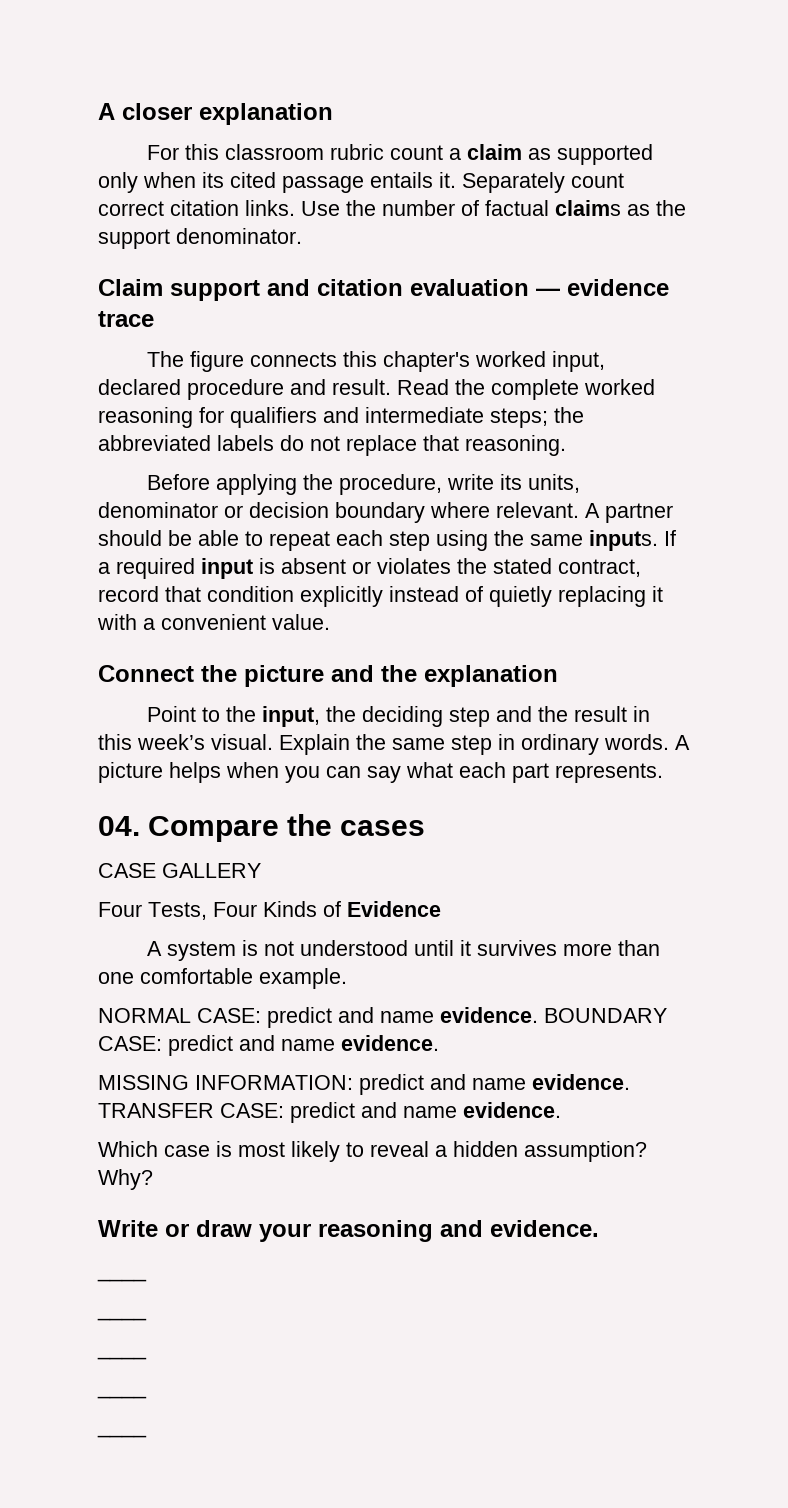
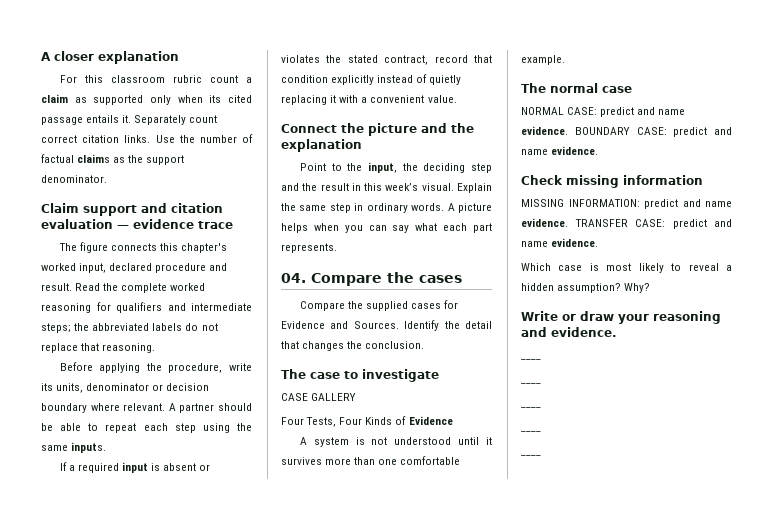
(658, 540) none -> (107, 447) //
(426, 828) none -> [299,300,459,311] [281,320,492,331] [281,341,425,351] [281,369,439,382] // Compare the supplied cases for Evidence and Sources. Identify the detail that changes the conclusion. // The case to investigate
(347, 978) none -> [521,83,632,93] // The normal case
(439, 1043) none -> [521,175,703,188] // Check missing information

